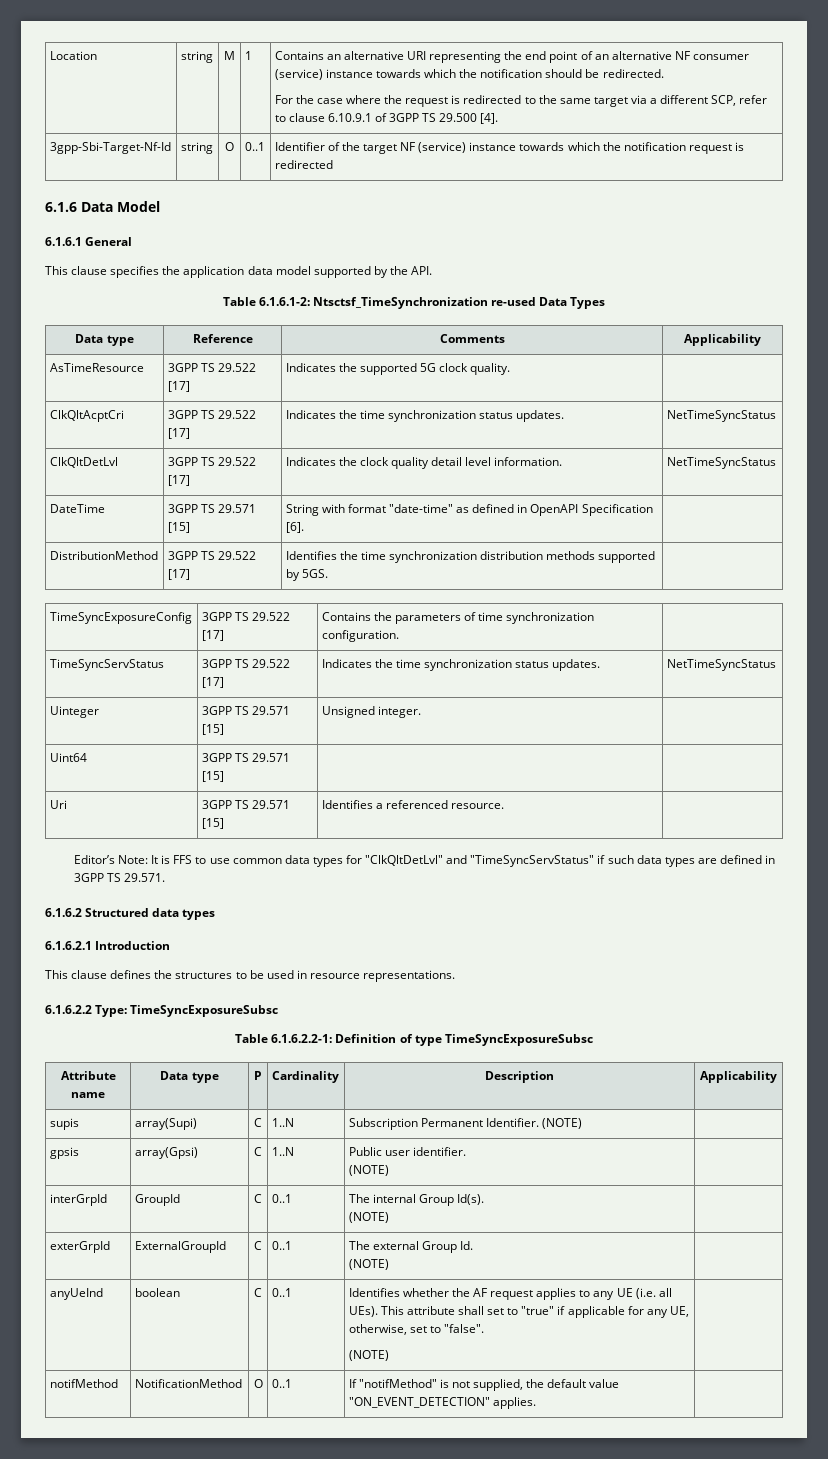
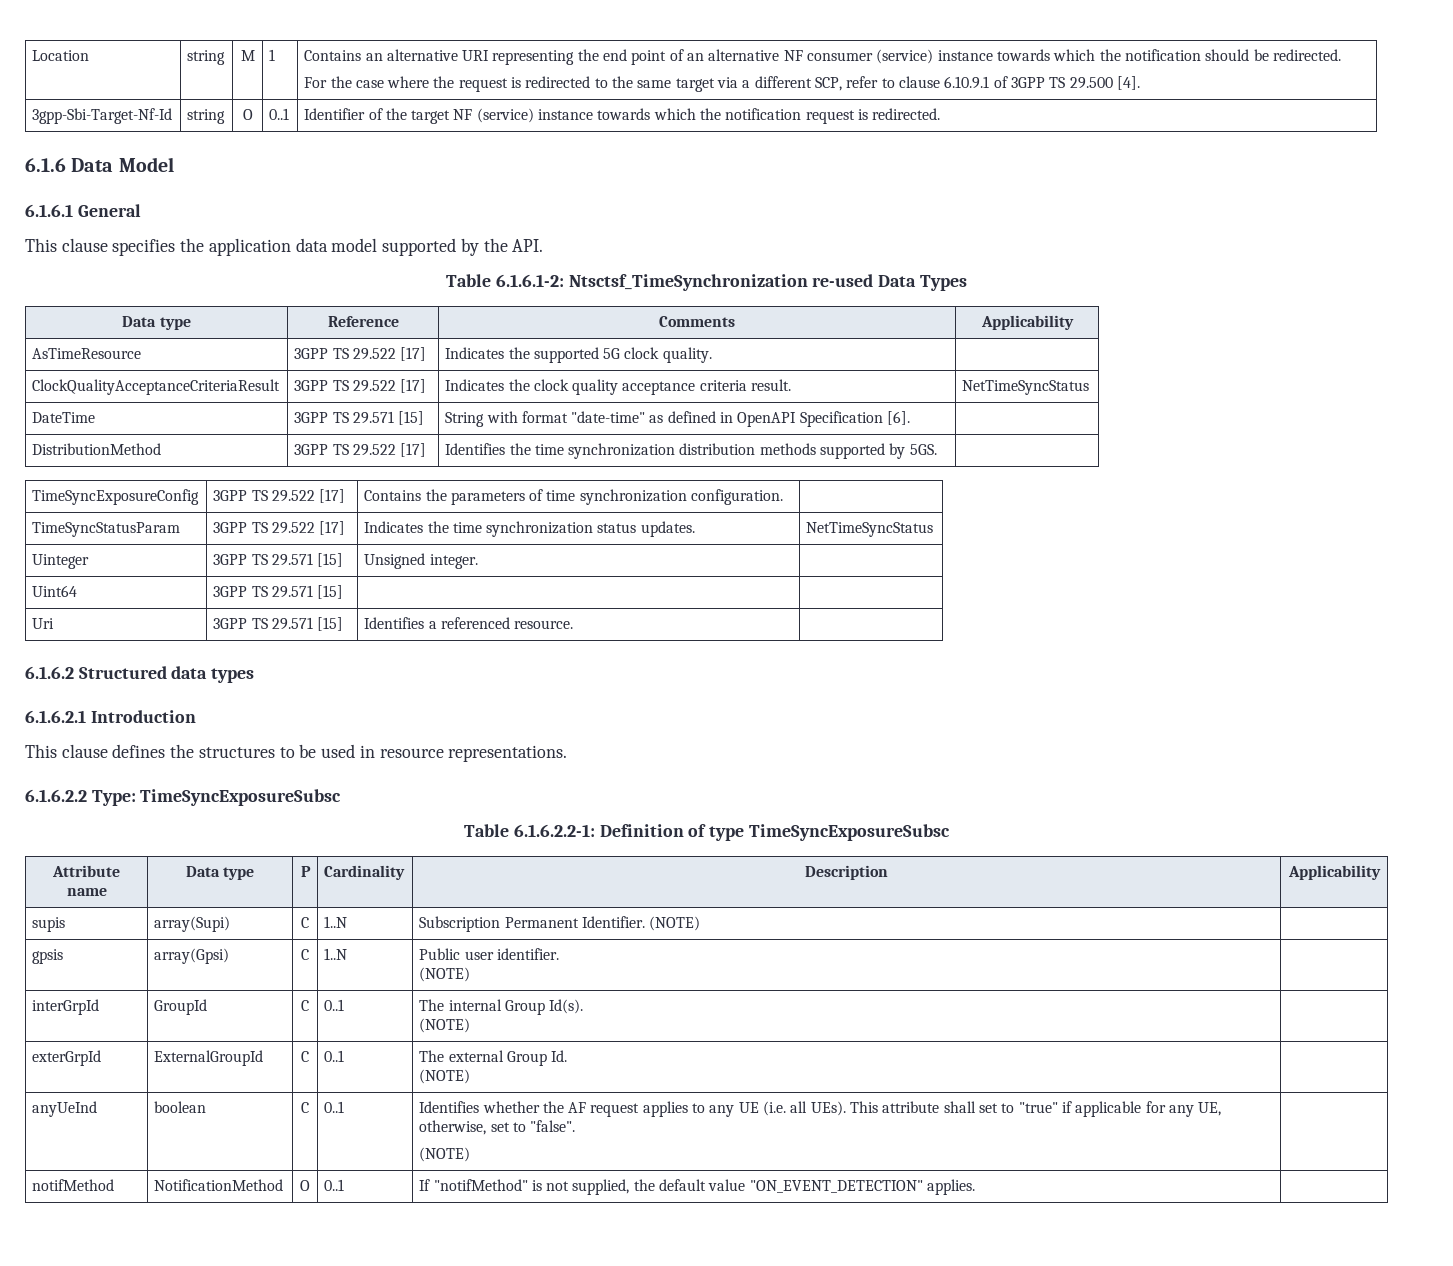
[274,160,333,169] redirected -> [872,108,941,120] redirected.
[49,410,124,422] [167,410,256,419] [167,428,190,439] [285,410,565,422] [666,410,776,422] [49,457,118,468] ClkQltAcptCri | 3GPP TS 29.522 [17] | Indicates the time synchronization status updates. | NetTimeSyncStatus // ClkQltDetLvl -> [32,379,281,395] ClockQualityAcceptanceCriteriaResult
[431,457,563,466] detail level information. -> [622,379,792,395] acceptance criteria result.
[49,659,164,671] TimeSyncServStatus -> [32,522,181,537] TimeSyncStatusParam
[73,855,776,867] [73,873,166,882] // Editor’s Note: It is FFS to use common data types for "ClkQltDetLvl" and "TimeSyncServStatus" if such data types are defined in 3GPP TS 29.571. -> (574, 624) none

